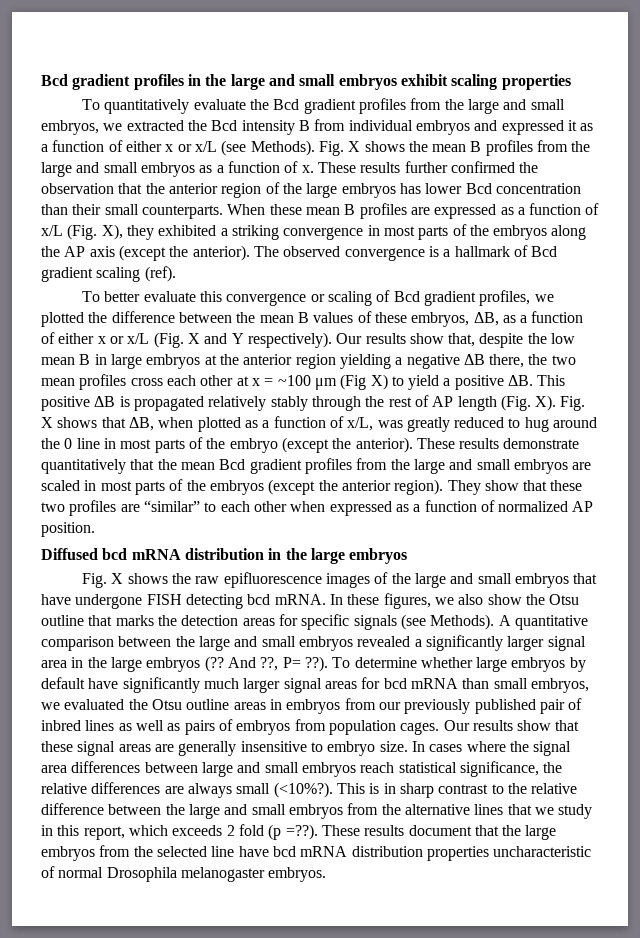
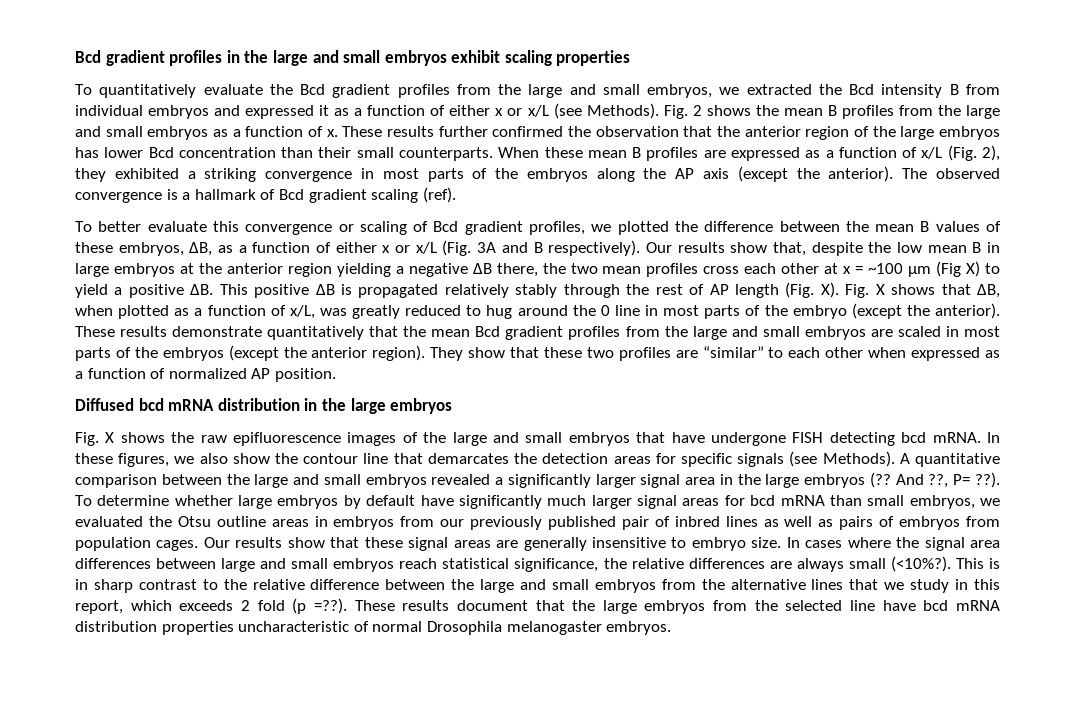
[348,141,361,152] X -> [692,105,702,116] 2
[101,224,123,240] X), -> [982,145,1001,161] 2),
[187,333,244,344] X and Y -> [477,242,543,253] 3A and B
[549,594,580,605] [41,615,154,626] Otsu outline that marks -> [303,453,509,464] contour line that demarcates

